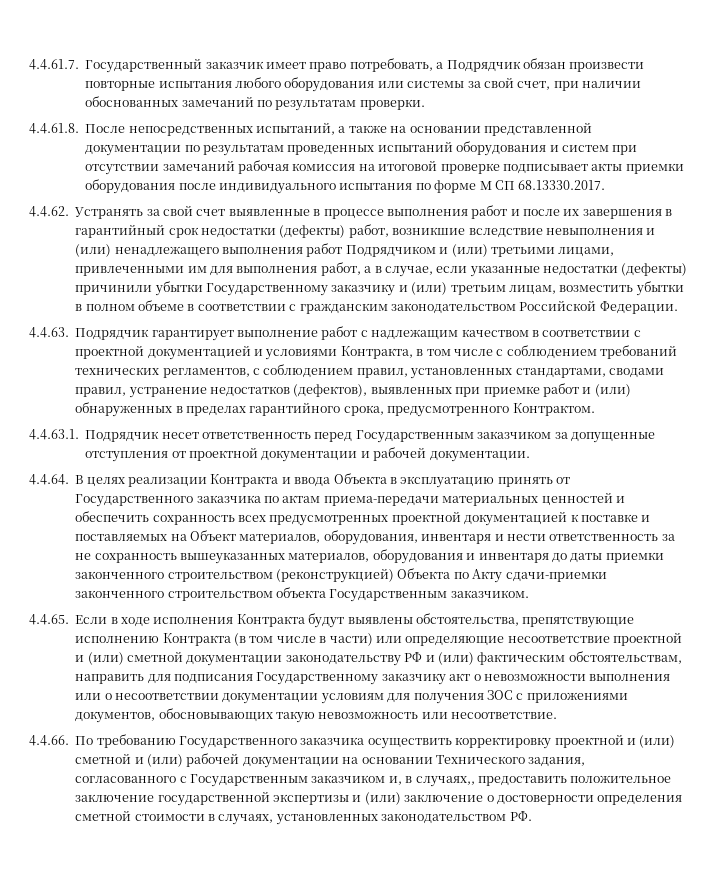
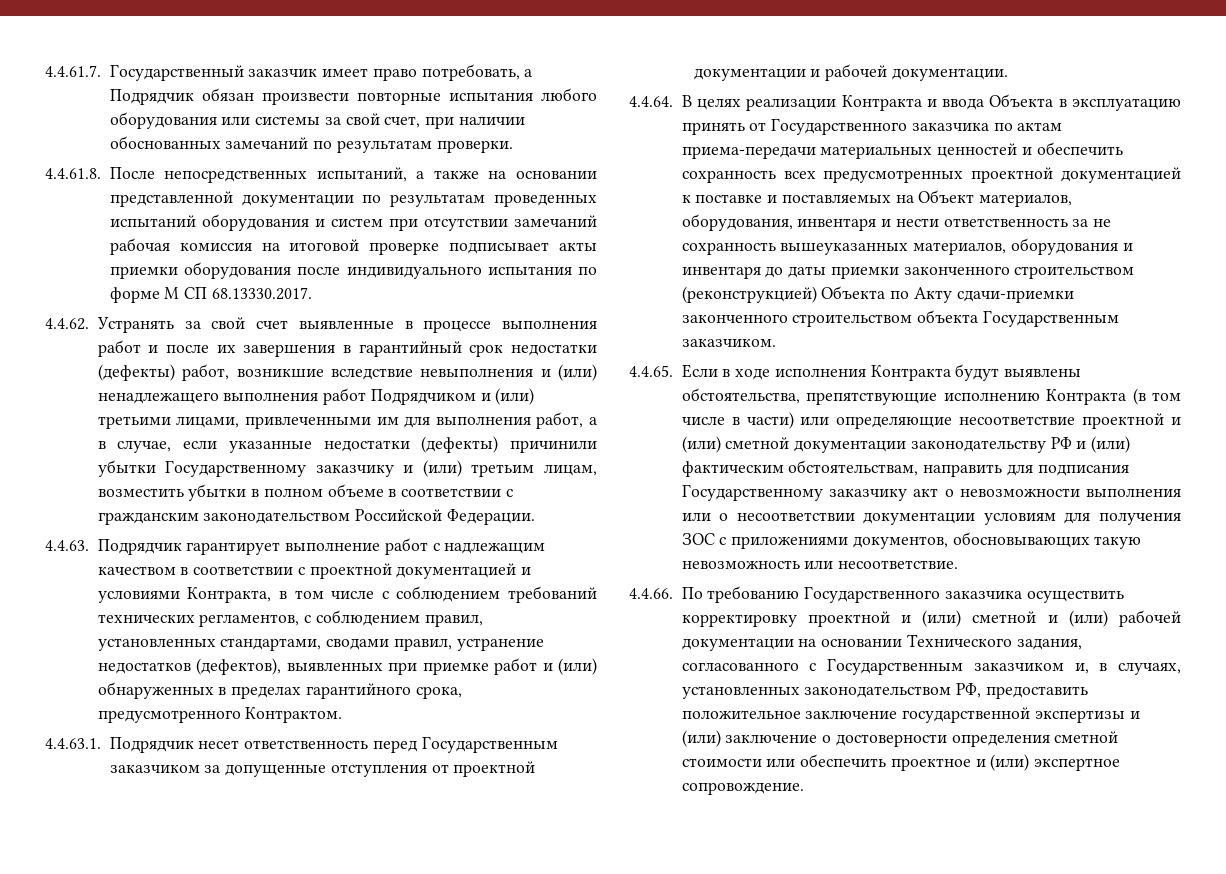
[415,776,475,787] случаях,, -> [1118,662,1181,675] [681,683,982,699] случаях, установленных законодательством РФ,
[208,811,532,825] в случаях, установленных законодательством РФ. -> [766,754,1121,771] [681,782,804,795] или обеспечить проектное и (или) экспертное сопровождение.

